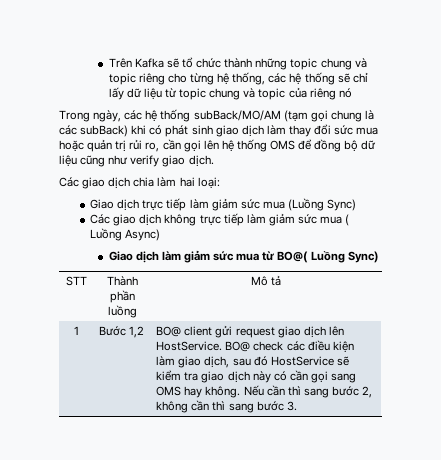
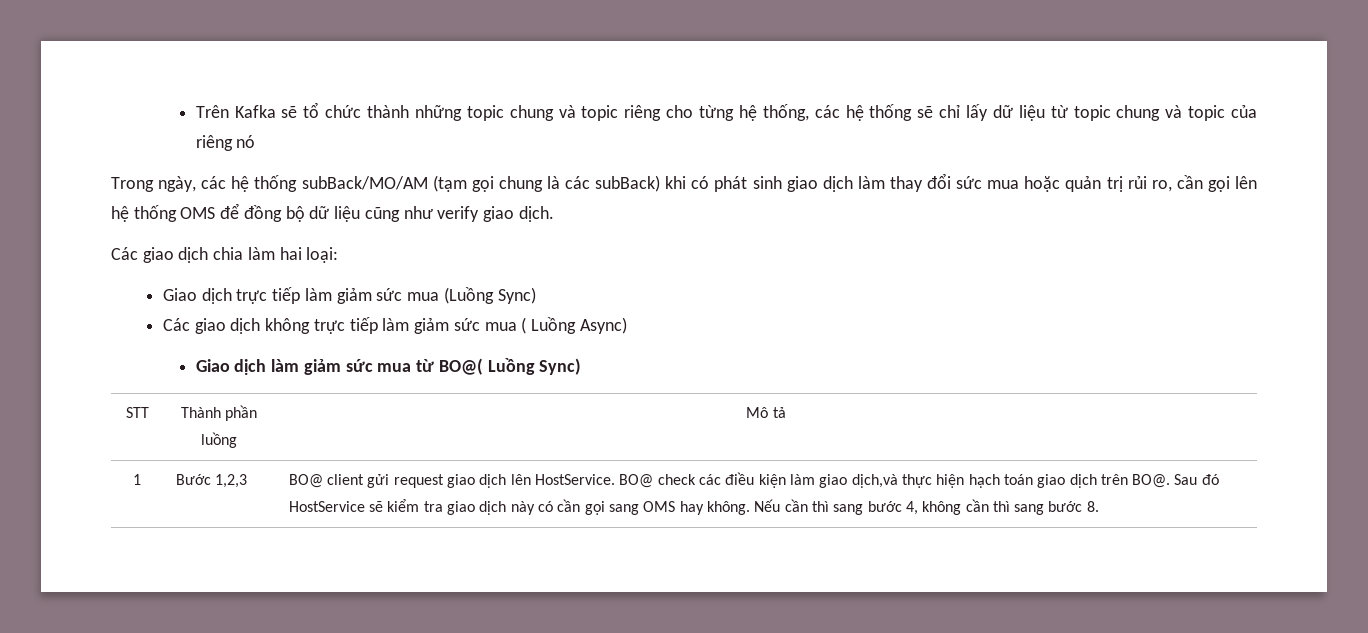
[129,326,145,338] 1,2 -> [215,474,248,488] 1,2,3
[204,356,251,368] dịch, sau -> [851,474,1198,488] dịch,và thực hiện hạch toán giao dịch trên BO@. Sau
[362,386,373,398] 2, -> [905,501,918,515] 4,
[286,401,297,411] 3. -> [1086,501,1099,512] 8.

